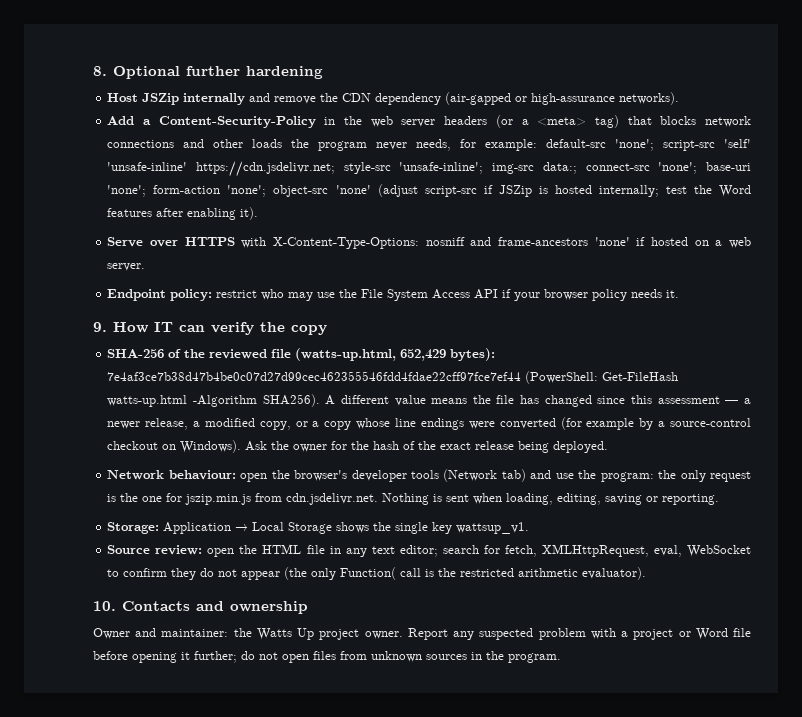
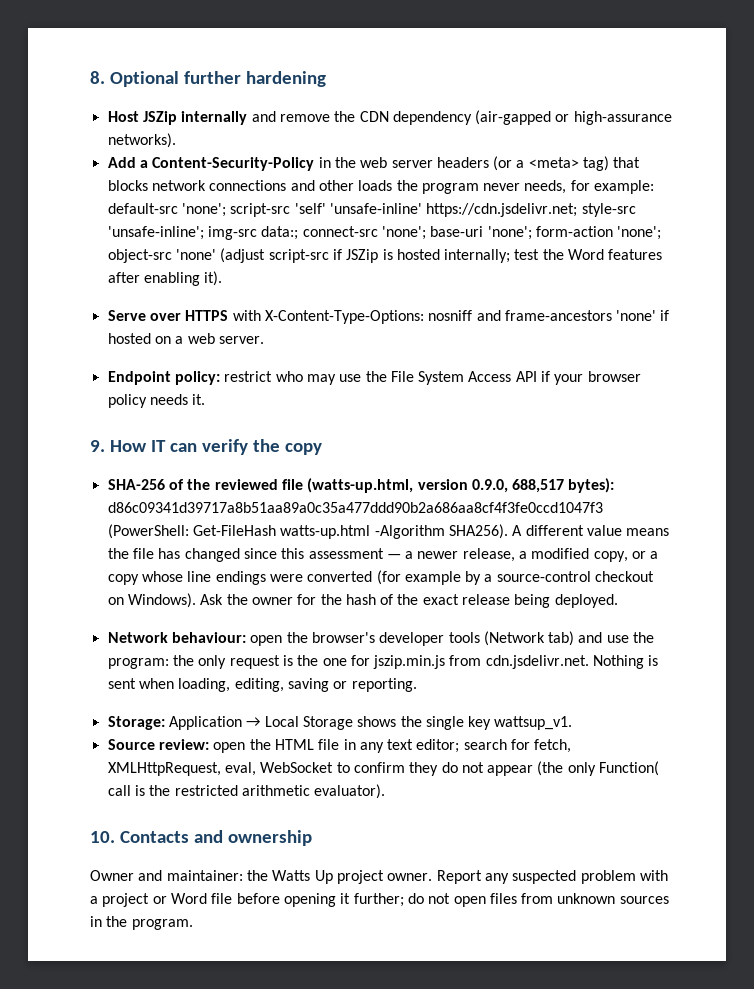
[400,348,496,361] [107,371,522,381] 652,429 bytes): 7e4af3ce7b38d47b4be0c07d27d99cec462355546fdd4fdae22cff97fce7ef44 -> [417,478,615,493] [107,502,603,513] version 0.9.0, 688,517 bytes): d86c09341d39717a8b51aa89a0c35a477ddd90b2a686aa8cf4f3fe0ccd1047f3

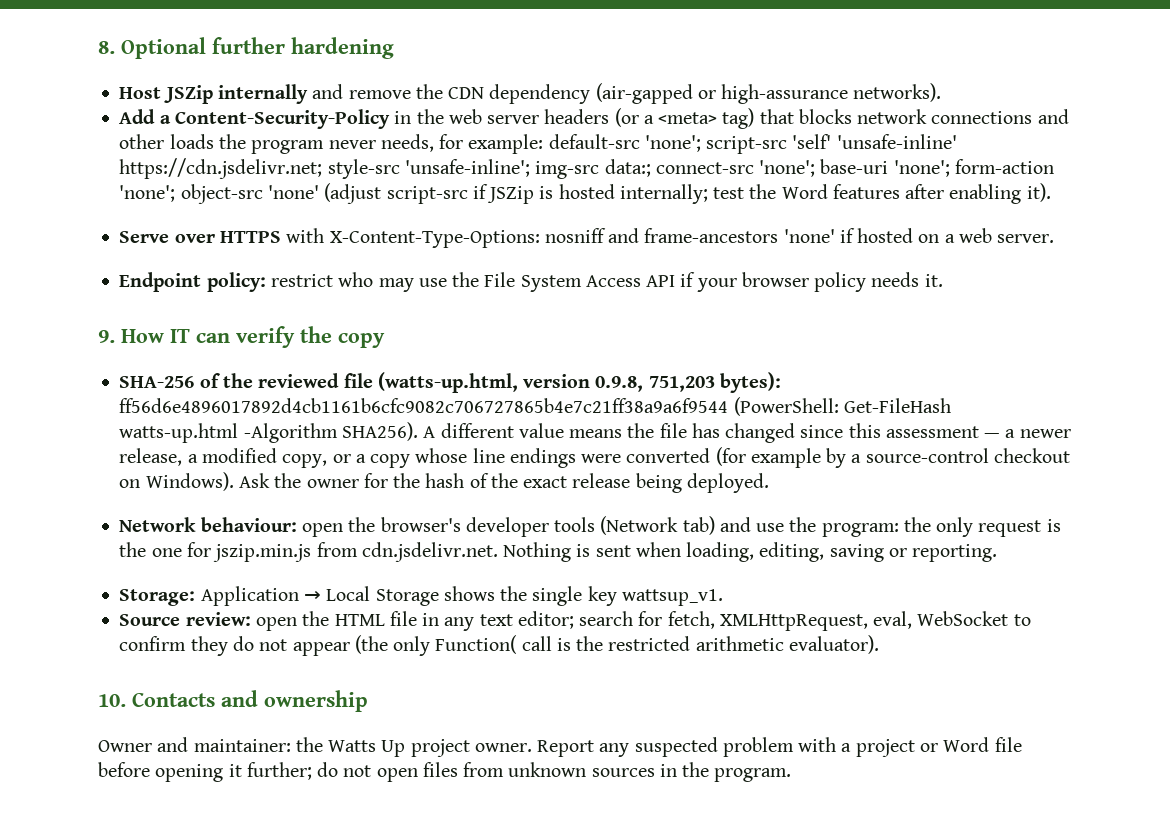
[471,478,615,493] [107,502,603,513] 0.9.0, 688,517 bytes): d86c09341d39717a8b51aa89a0c35a477ddd90b2a686aa8cf4f3fe0ccd1047f3 -> [595,372,781,393] [119,398,729,413] 0.9.8, 751,203 bytes): ff56d6e4896017892d4cb1161b6cfc9082c706727865b4e7c21ff38a9a6f9544

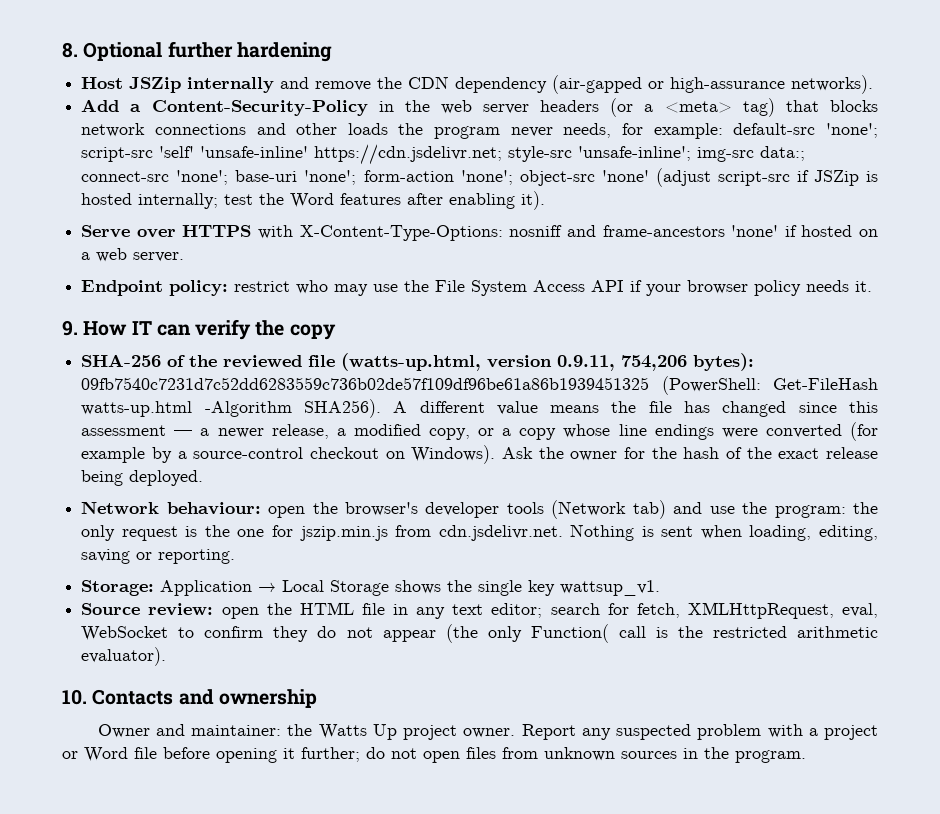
[595,372,781,393] [119,398,729,413] 0.9.8, 751,203 bytes): ff56d6e4896017892d4cb1161b6cfc9082c706727865b4e7c21ff38a9a6f9544 -> [557,353,755,371] [81,377,650,390] 0.9.11, 754,206 bytes): 09fb7540c7231d7c52dd6283559c736b02de57f109df96be61a86b1939451325

